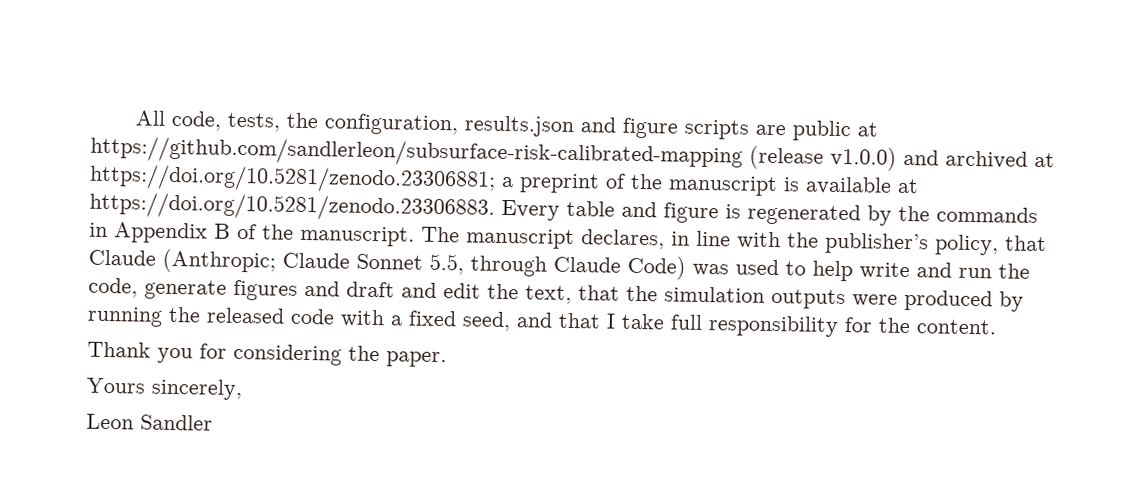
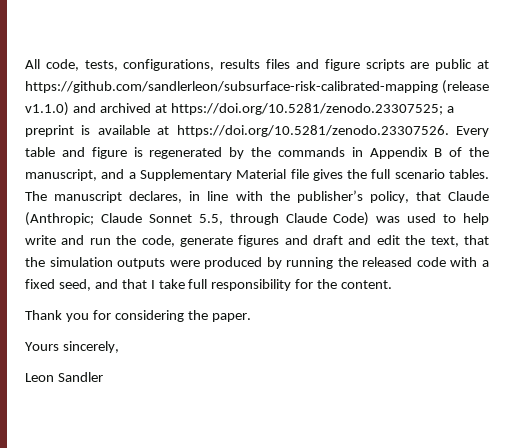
[285,112,575,138] the configuration, results.json -> [123,59,291,71] configurations, results files
[830,146,897,171] v1.0.0) -> [25,102,69,116] v1.1.0)
[89,163,496,194] https://doi.org/10.5281/zenodo.23306881; -> [170,103,443,115] https://doi.org/10.5281/zenodo.23307525;
[605,173,778,197] of the manuscript -> (74, 131) none
[89,191,495,222] https://doi.org/10.5281/zenodo.23306883. -> [176,125,449,137] https://doi.org/10.5281/zenodo.23307526.
[300,225,415,247] manuscript. -> [25,169,490,181] manuscript, and a Supplementary Material file gives the full scenario tables.

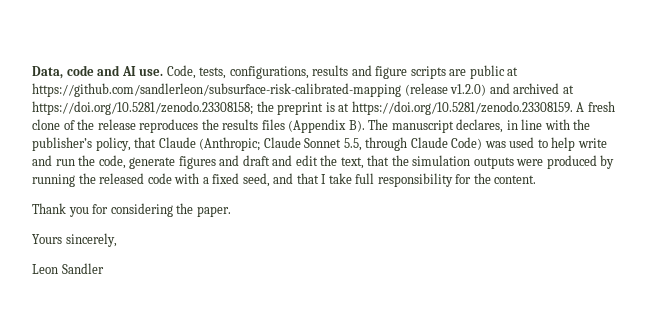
[25,59,79,71] All code, -> [32,65,196,79] Data, code and AI use. Code,
[266,59,291,69] files -> (349, 70) none
[25,102,69,116] v1.1.0) -> [450,84,487,96] v1.2.0)
[170,103,454,115] [25,125,489,137] [25,147,489,159] [25,169,490,181] https://doi.org/10.5281/zenodo.23307525; a preprint is available at https://doi.org/10.5281/zenodo.23307526. Every table and figure is regenerated by the commands in Appendix B of the manuscript, and a Supplementary Material file gives the full scenario tables. -> [32,101,615,115] [32,119,365,133] https://doi.org/10.5281/zenodo.23308158; the preprint is at https://doi.org/10.5281/zenodo.23308159. A fresh clone of the release reproduces the results files (Appendix B).

